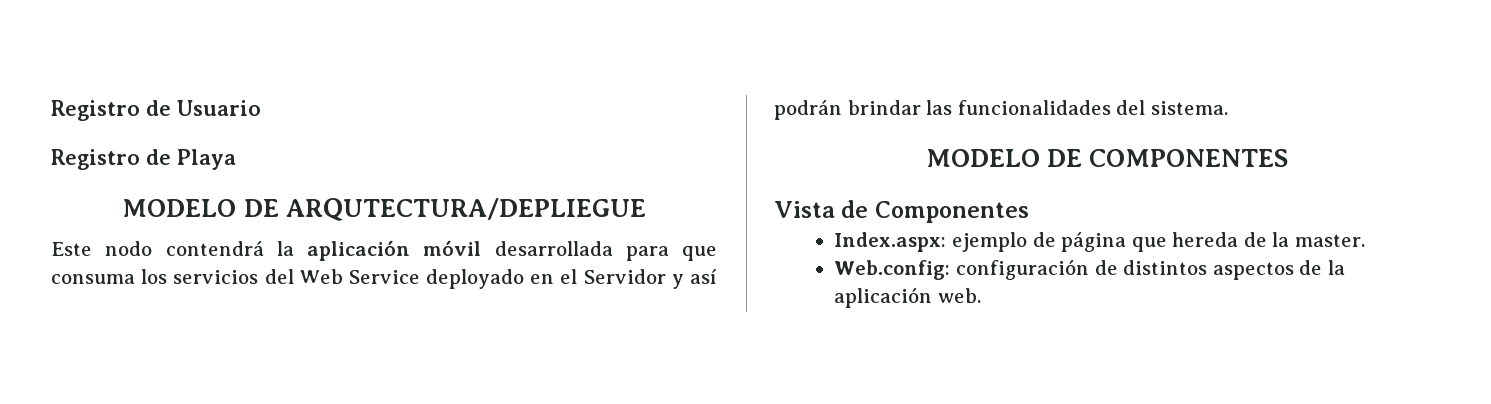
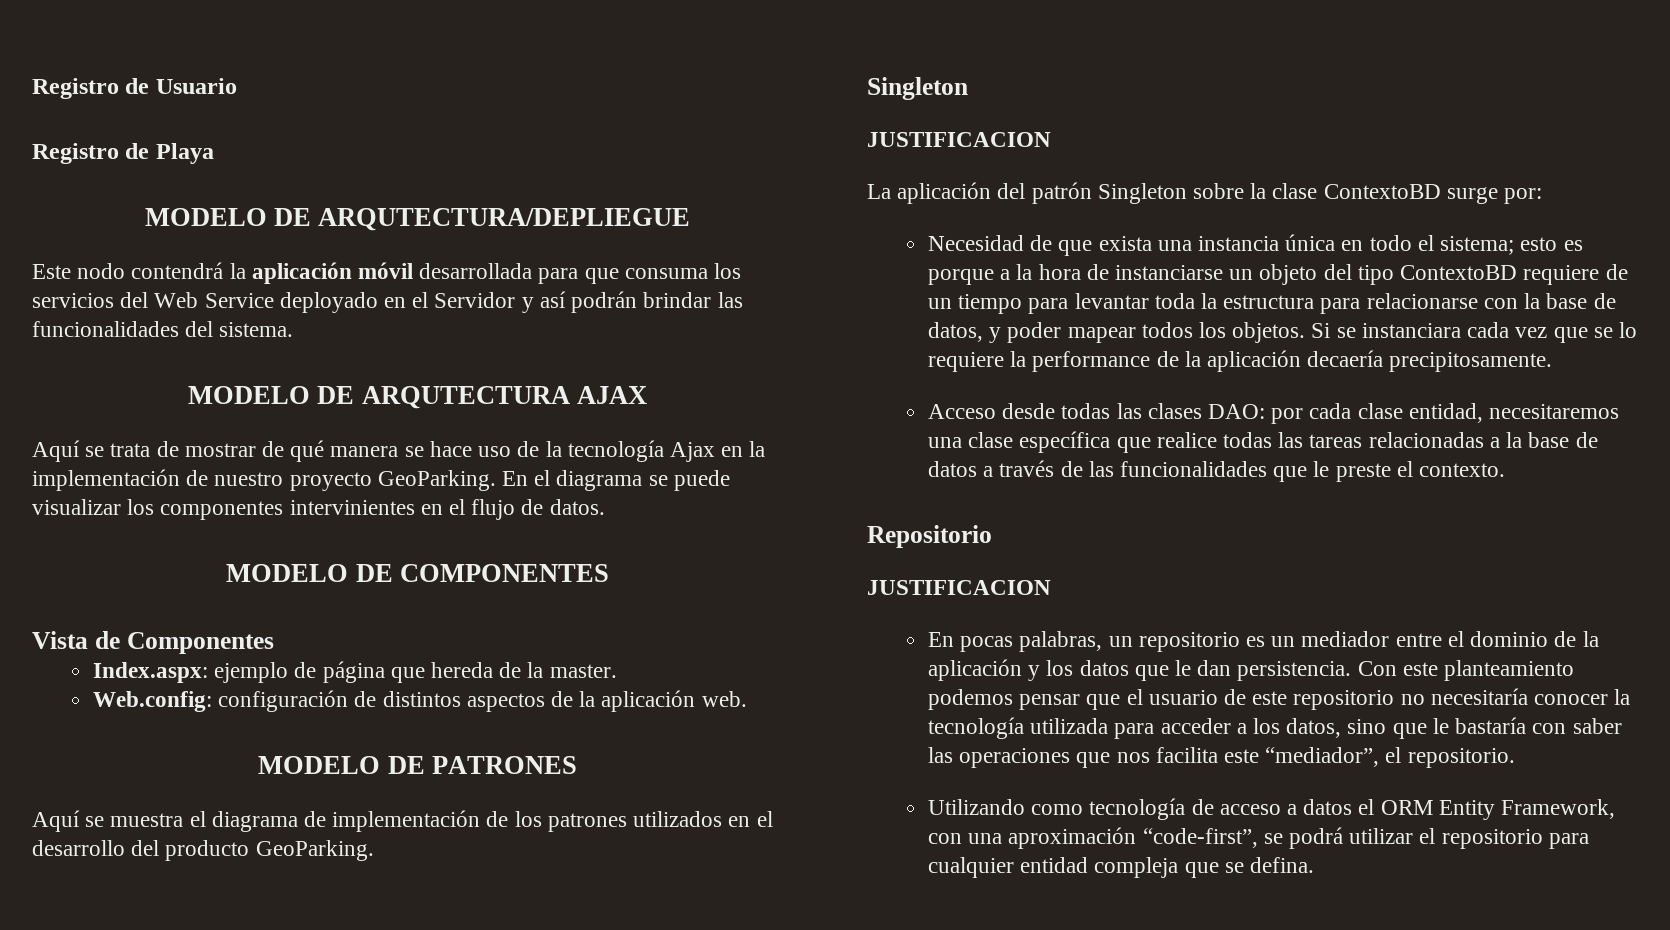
(1228, 108) none -> [188,386,647,409] [32,440,766,462] [32,469,730,491] [32,499,605,520] // MODELO DE ARQUTECTURA AJAX // Aquí se trata de mostrar de qué manera se hace uso de la tecnología Ajax en la implementación de nuestro proyecto GeoParking. En el diagrama se puede visualizar los componentes intervinientes en el flujo de datos.
(982, 295) none -> [258,756,577,774] [32,810,773,832] [32,840,374,861] [867,77,968,100] [867,132,1051,147] [867,182,1543,204] [927,234,1583,256] [927,264,1628,285] [927,293,1616,314] [927,322,1637,343] [927,350,1553,372] [927,403,1620,424] [927,431,1598,453] [927,460,1506,482] [867,525,992,548] [867,580,1051,595] [927,631,1599,652] [927,659,1575,681] [927,688,1631,710] [927,717,1622,739] [927,747,1515,768] [927,798,1616,820] [927,827,1589,849] [927,857,1315,878] // MODELO DE PATRONES // Aquí se muestra el diagrama de implementación de los patrones utilizados en el desarrollo del producto GeoParking. // Singleton // JUSTIFICACION // La aplicación del patrón Singleton sobre la clase ContextoBD surge por: // Necesidad de que exista una instancia única en todo el sistema; esto es porque a la hora de instanciarse un objeto del tipo ContextoBD requiere de un tiempo para levantar toda la estructura para relacionarse con la base de datos, y poder mapear todos los objetos. Si se instanciara cada vez que se lo requiere la performance de la aplicación decaería precipitosamente. // Acceso desde todas las clases DAO: por cada clase entidad, necesitaremos una clase específica que realice todas las tareas relacionadas a la base de datos a través de las funcionalidades que le preste el contexto. // Repositorio // JUSTIFICACION // En pocas palabras, un repositorio es un mediador entre el dominio de la aplicación y los datos que le dan persistencia. Con este planteamiento podemos pensar que el usuario de este repositorio no necesitaría conocer la tecnología utilizada para acceder a los datos, sino que le bastaría con saber las operaciones que nos facilita este “mediador”, el repositorio. // Utilizando como tecnología de acceso a datos el ORM Entity Framework, con una aproximación “code-first”, se podrá utilizar el repositorio para cualquier entidad compleja que se defina.

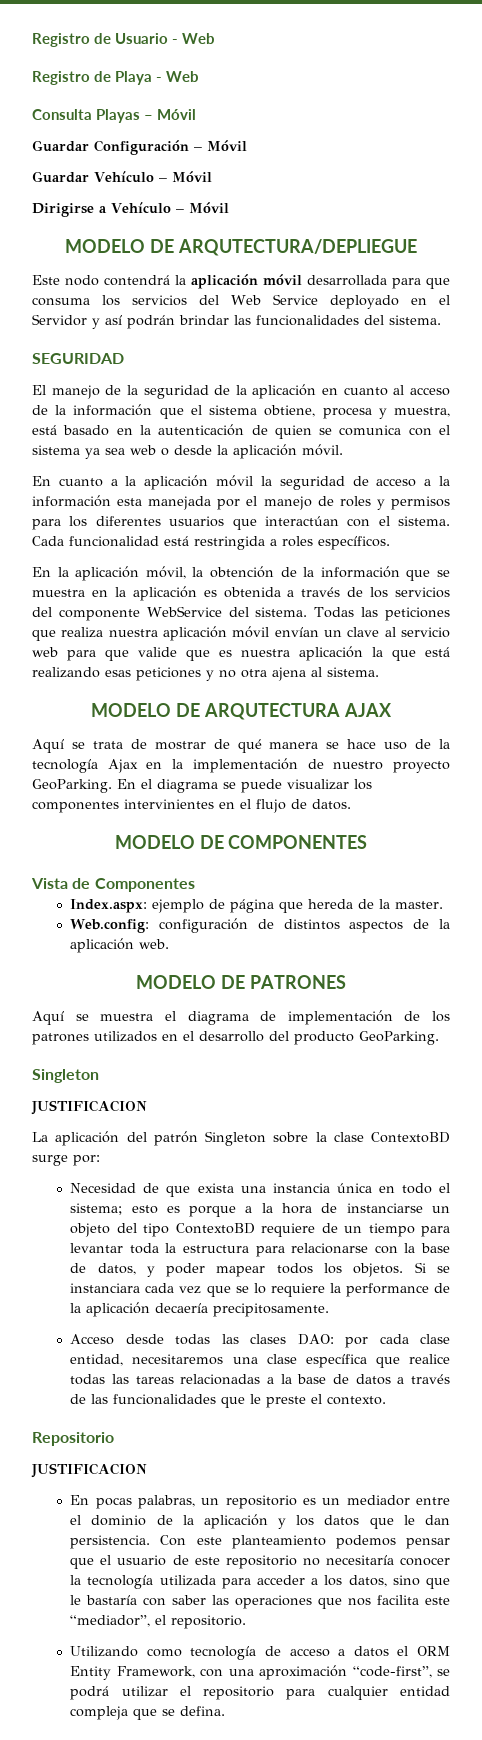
(237, 86) none -> [172,33,216,44] - Web
(214, 153) none -> [156,71,200,82] [32,109,197,123] [32,140,247,155] [32,171,212,183] [32,202,229,217] - Web // Consulta Playas – Móvil // Guardar Configuración – Móvil // Guardar Vehículo – Móvil // Dirigirse a Vehículo – Móvil
(294, 329) none -> [32,353,124,364] [32,384,450,399] [32,404,451,419] [32,424,451,439] [32,444,343,459] [32,475,450,490] [32,495,450,510] [32,516,450,530] [32,536,390,550] [32,566,451,581] [32,586,450,601] [32,606,451,621] [32,626,450,641] [32,646,450,661] [32,667,379,681] // SEGURIDAD // El manejo de la seguridad de la aplicación en cuanto al acceso de la información que el sistema obtiene, procesa y muestra, está basado en la autenticación de quien se comunica con el sistema ya sea web o desde la aplicación móvil. // En cuanto a la aplicación móvil la seguridad de acceso a la información esta manejada por el manejo de roles y permisos para los diferentes usuarios que interactúan con el sistema. Cada funcionalidad está restringida a roles específicos. // En la aplicación móvil, la obtención de la información que se muestra en la aplicación es obtenida a través de los servicios del componente WebService del sistema. Todas las peticiones que realiza nuestra aplicación móvil envían un clave al servicio web para que valide que es nuestra aplicación la que está realizando esas peticiones y no otra ajena al sistema.

